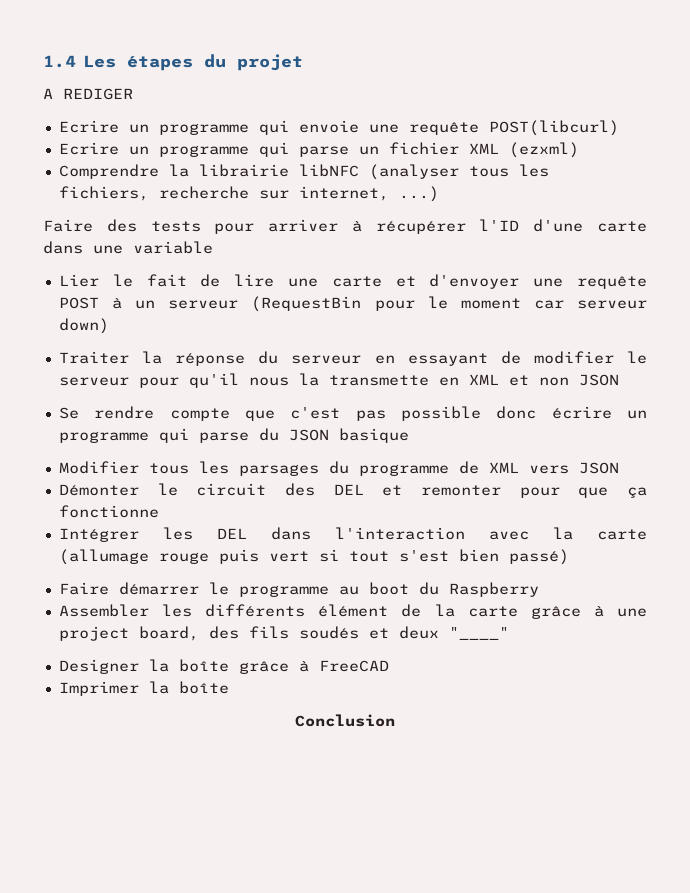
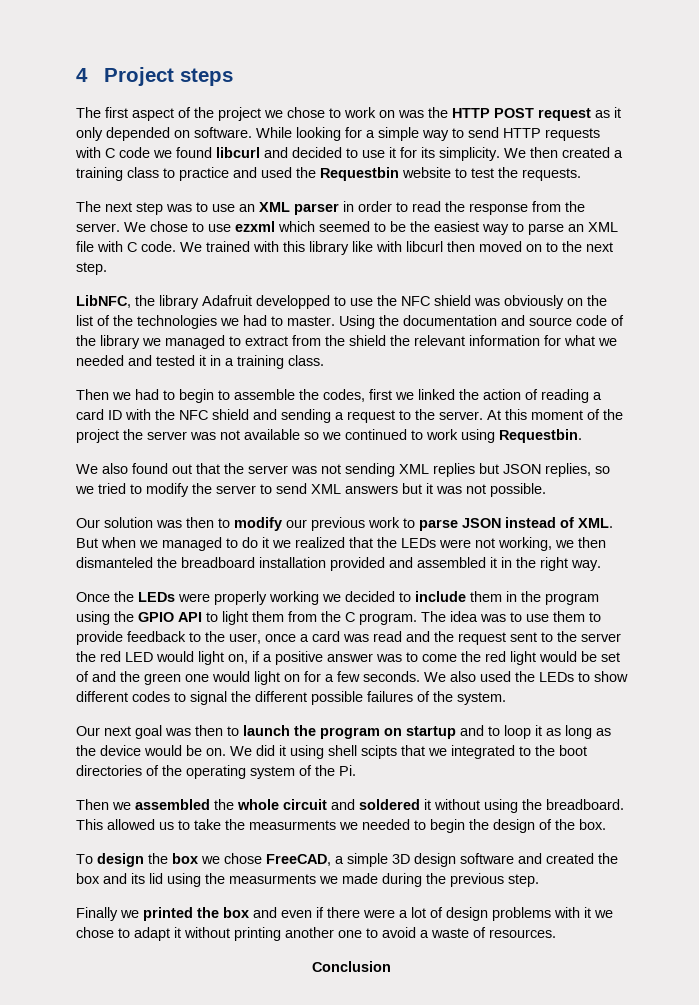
[43,54,304,71] [43,88,133,100] [58,120,619,136] [58,142,579,158] [58,164,549,180] [58,186,439,202] [43,219,647,234] [43,241,213,254] [58,274,647,289] [58,296,647,312] [58,318,109,334] [58,351,648,366] [58,373,619,388] [58,406,647,421] [58,428,409,443] [58,461,619,476] [58,483,647,498] [58,505,159,518] [58,527,648,542] [58,549,569,565] [58,582,539,597] [58,604,647,619] [58,626,509,641] [58,659,389,674] [58,681,229,696] 1.4 Les étapes du projet // A REDIGER // Ecrire un programme qui envoie une requête POST(libcurl) // Ecrire un programme qui parse un fichier XML (ezxml) // Comprendre la librairie libNFC (analyser tous les fichiers, recherche sur internet, ...) // Faire des tests pour arriver à récupérer l'ID d'une carte dans une variable // Lier le fait de lire une carte et d'envoyer une requête POST à un serveur (RequestBin pour le moment car serveur down) // Traiter la réponse du serveur en essayant de modifier le serveur pour qu'il nous la transmette en XML et non JSON // Se rendre compte que c'est pas possible donc écrire un programme qui parse du JSON basique // Modifier tous les parsages du programme de XML vers JSON // Démonter le circuit des DEL et remonter pour que ça fonctionne // Intégrer les DEL dans l'interaction avec la carte (allumage rouge puis vert si tout s'est bien passé) // Faire démarrer le programme au boot du Raspberry // Assembler les différents élément de la carte grâce à une project board, des fils soudés et deux "____" // Designer la boîte grâce à FreeCAD // Imprimer la boîte -> [76,67,233,86] [76,107,621,121] [76,127,600,141] [75,147,623,161] [76,167,581,181] [76,201,585,215] [76,221,618,235] [76,241,613,255] [76,262,107,275] [76,295,607,309] [76,315,624,329] [76,335,617,349] [76,355,324,369] [76,389,602,403] [76,409,623,423] [76,429,582,443] [76,463,610,477] [75,483,546,497] [76,517,613,531] [76,537,606,551] [76,557,601,571] [76,591,599,605] [76,611,601,625] [76,631,621,645] [76,651,620,665] [76,671,628,685] [76,691,506,705] [76,725,611,739] [76,745,587,759] [76,765,356,779] [76,799,624,813] [76,819,606,833] [76,853,618,867] [76,873,539,887] [76,907,613,921] [76,927,556,941] 4 Project steps // The first aspect of the project we chose to work on was the HTTP POST request as it only depended on software. While looking for a simple way to send HTTP requests with C code we found libcurl and decided to use it for its simplicity. We then created a training class to practice and used the Requestbin website to test the requests. // The next step was to use an XML parser in order to read the response from the server. We chose to use ezxml which seemed to be the easiest way to parse an XML file with C code. We trained with this library like with libcurl then moved on to the next step. // LibNFC, the library Adafruit developped to use the NFC shield was obviously on the list of the technologies we had to master. Using the documentation and source code of the library we managed to extract from the shield the relevant information for what we needed and tested it in a training class. // Then we had to begin to assemble the codes, first we linked the action of reading a card ID with the NFC shield and sending a request to the server. At this moment of the project the server was not available so we continued to work using Requestbin. // We also found out that the server was not sending XML replies but JSON replies, so we tried to modify the server to send XML answers but it was not possible. // Our solution was then to modify our previous work to parse JSON instead of XML. But when we managed to do it we realized that the LEDs were not working, we then dismanteled the breadboard installation provided and assembled it in the right way. // Once the LEDs were properly working we decided to include them in the program using the GPIO API to light them from the C program. The idea was to use them to provide feedback to the user, once a card was read and the request sent to the server the red LED would light on, if a positive answer was to come the red light would be set of and the green one would light on for a few seconds. We also used the LEDs to show different codes to signal the different possible failures of the system. // Our next goal was then to launch the program on startup and to loop it as long as the device would be on. We did it using shell scipts that we integrated to the boot directories of the operating system of the Pi. // Then we assembled the whole circuit and soldered it without using the breadboard. This allowed us to take the measurments we needed to begin the design of the box. // To design the box we chose FreeCAD, a simple 3D design software and created the box and its lid using the measurments we made during the previous step. // Finally we printed the box and even if there were a lot of design problems with it we chose to adapt it without printing another one to avoid a waste of resources.

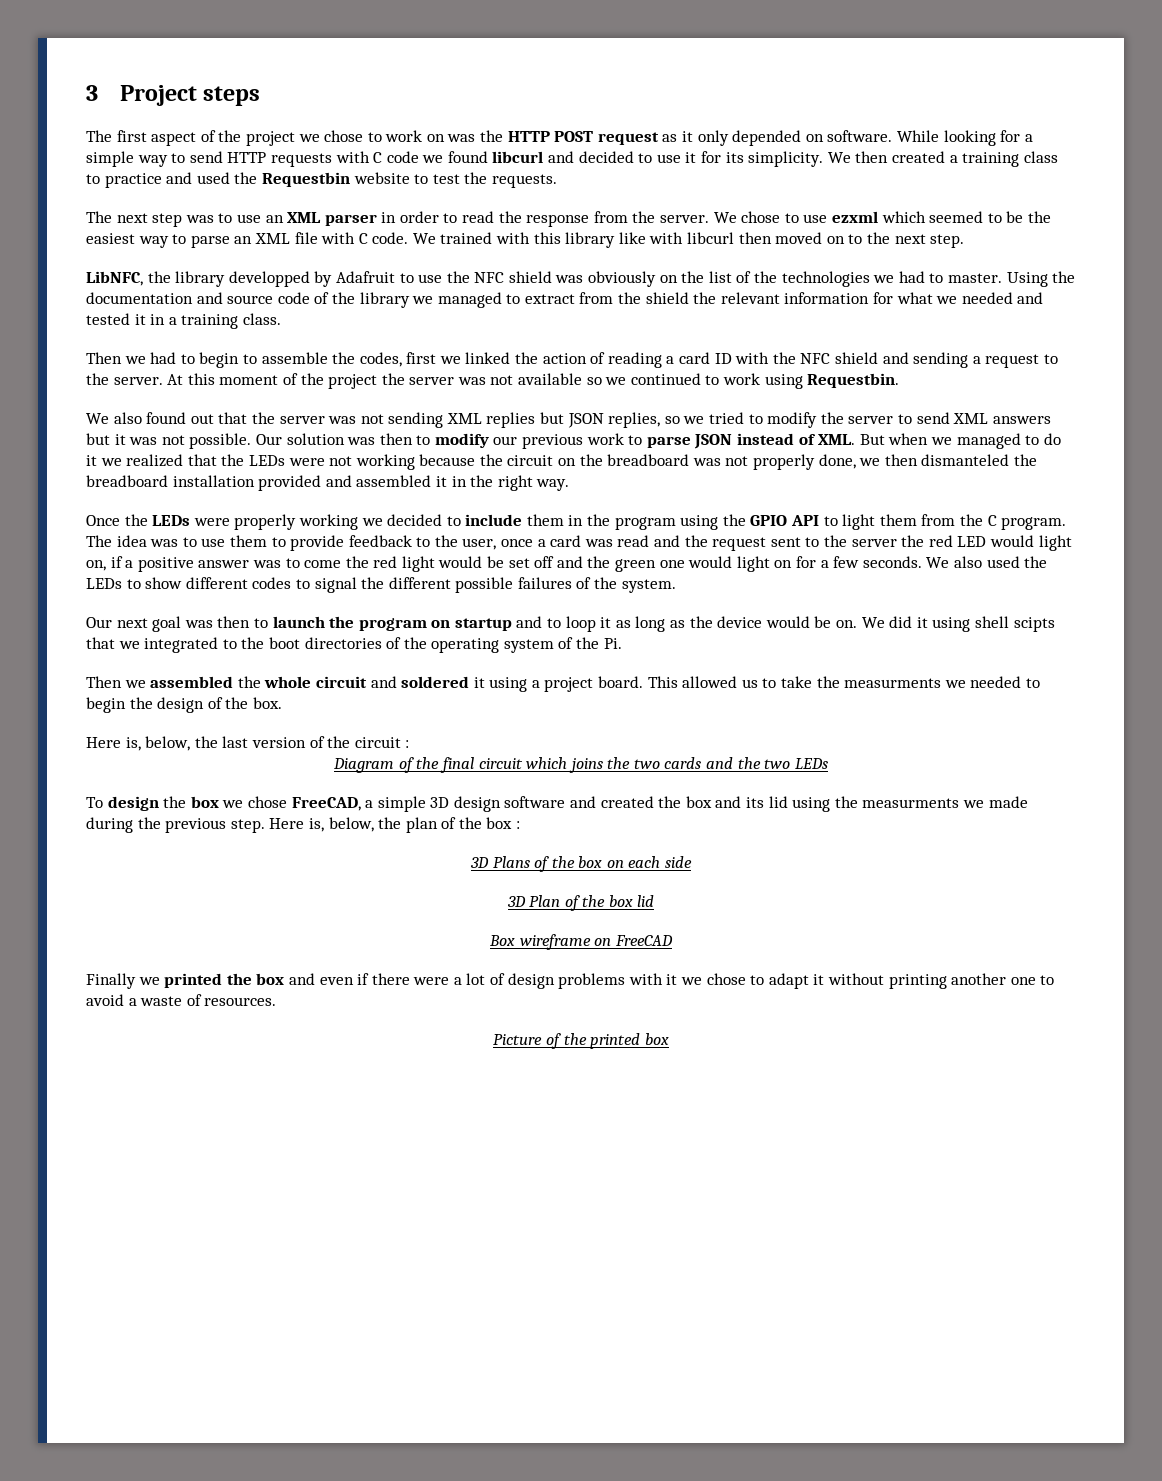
[76,68,88,82] 4 -> [86,85,98,101] 3
[202,295,330,309] Adafruit developped -> [228,271,395,287] developped by Adafruit
(546, 490) // -> (252, 441) none
[498,537,552,551] working, -> [355,454,856,470] working because the circuit on the breadboard was not properly done,
[76,671,89,682] of -> [534,556,555,568] off
[434,799,624,813] without using the breadboard. -> [489,676,644,692] using a project board.
(606, 824) none -> [86,736,410,751] [333,757,828,773] // Here is, below, the last version of the circuit : // Diagram of the final circuit which joins the two cards and the two LEDs
(539, 880) none -> [269,817,521,833] [469,856,693,872] [506,895,655,911] [489,934,673,950] Here is, below, the plan of the box : // 3D Plans of the box on each side // 3D Plan of the box lid // Box wireframe on FreeCAD
[312,961,391,972] Conclusion -> [493,1033,669,1049] Picture of the printed box

